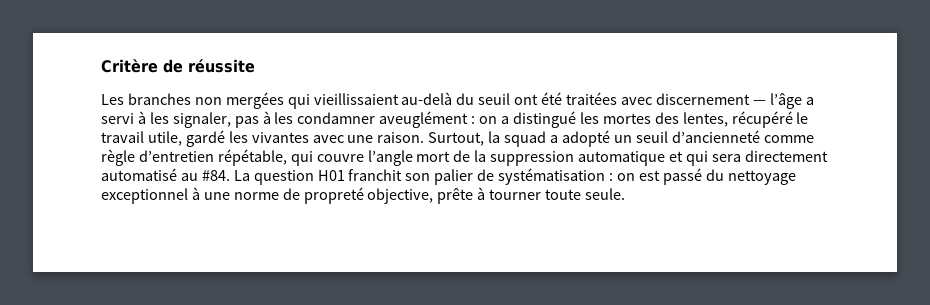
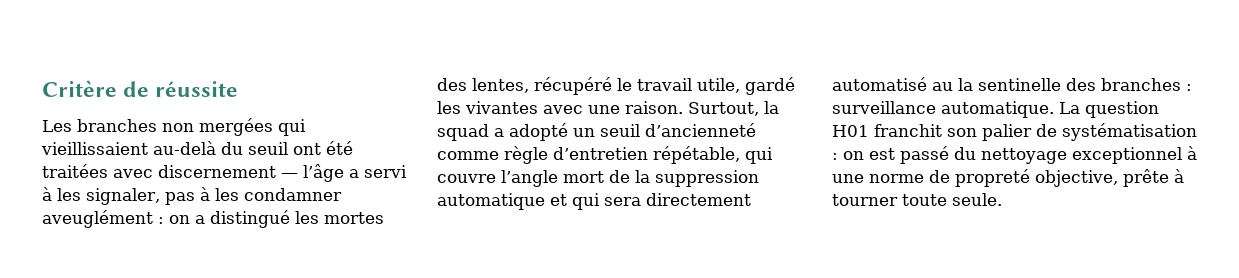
[201,170,230,181] #84. -> [958,78,1192,91] [832,101,1054,118] la sentinelle des branches : surveillance automatique.

